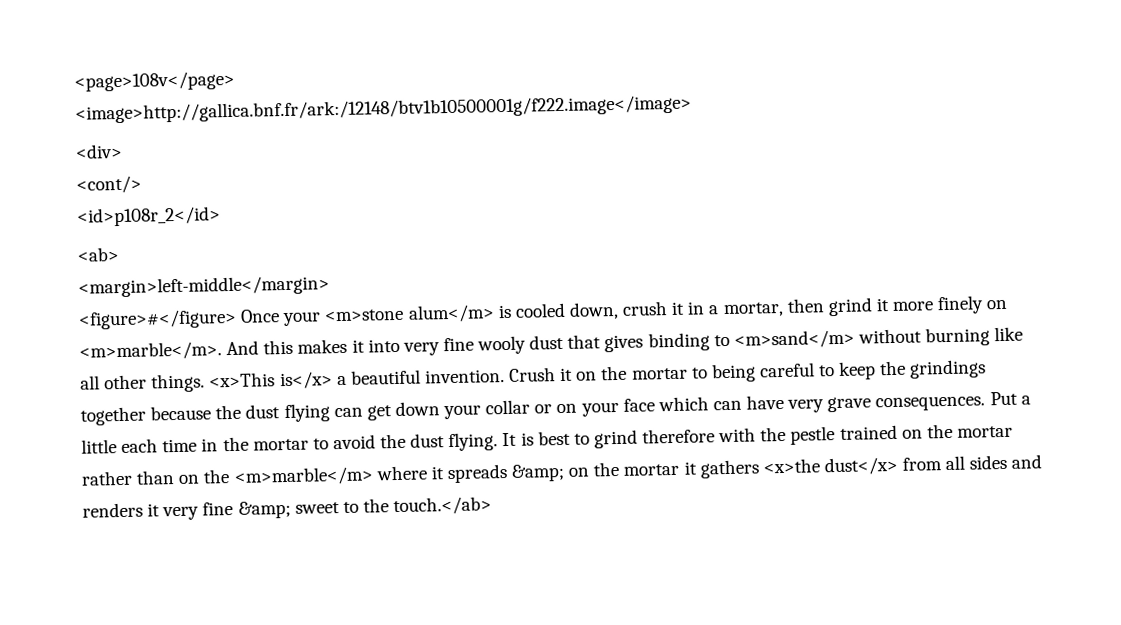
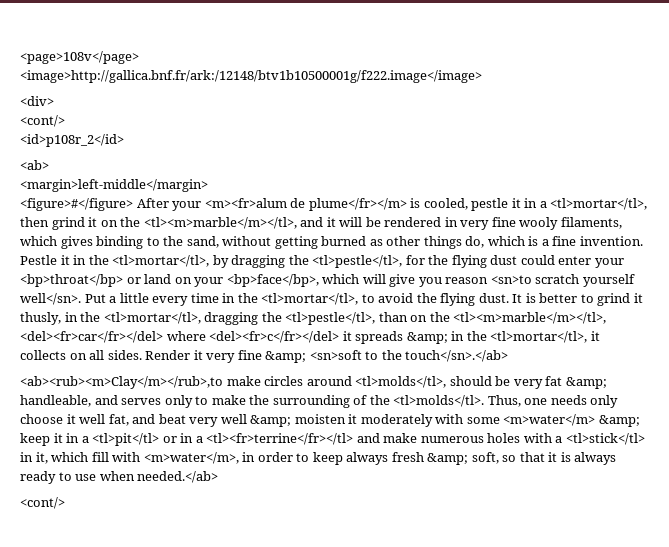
[240,301,784,327] Once your <m>stone alum</m> is cooled down, crush it in a mortar, -> [136,198,648,211] After your <m><fr>alum de plume</fr></m> is cooled, pestle it in a <tl>mortar</tl>,
[892,295,1009,315] [79,338,400,361] more finely on <m>marble</m>. And this makes it into -> [100,217,458,229] on the <tl><m>marble</m></tl>, and it will be rendered in
[529,334,602,350] dust that -> [560,217,622,229] [20,236,57,246] filaments, which
[733,326,1024,349] [80,359,987,393] [80,394,986,426] <m>sand</m> without burning like all other things. <x>This is</x> a beautiful invention. Crush it on the mortar to being careful to keep the grindings together because the dust flying can get down your collar or on your face which can have very grave consequences. -> [163,236,643,249] [20,255,624,268] [20,274,635,287] [20,293,81,305] the sand, without getting burned as other things do, which is a fine invention. Pestle it in the <tl>mortar</tl>, by dragging the <tl>pestle</tl>, for the flying dust could enter your <bp>throat</bp> or land on your <bp>face</bp>, which will give you reason <sn>to scratch yourself well</sn>.
[121,438,159,453] each -> [152,296,189,306] every
[252,438,309,451] mortar -> [261,293,359,305] <tl>mortar</tl>,
[410,432,499,452] dust flying. -> [440,293,509,306] flying dust.
[537,430,571,446] best -> [539,293,578,303] better
[642,423,1013,445] [81,454,1043,486] [82,502,143,518] therefore with the pestle trained on the mortar rather than on the <m>marble</m> where it spreads &amp; on the mortar it gathers <x>the dust</x> from all sides and renders -> [633,293,643,303] [20,312,607,325] [20,331,600,344] [20,350,191,360] it thusly, in the <tl>mortar</tl>, dragging the <tl>pestle</tl>, than on the <tl><m>marble</m></tl>, <del><fr>car</fr></del> where <del><fr>c</fr></del> it spreads &amp; in the <tl>mortar</tl>, it collects on all sides. Render
[294,496,493,516] sweet to the touch.</ab> -> [309,350,509,362] [20,376,607,389] [20,395,619,408] [20,414,640,427] [20,433,645,446] [20,452,617,465] [20,471,219,484] [20,497,65,509] <sn>soft to the touch</sn>.</ab> // <ab><rub><m>Clay</m></rub>,to make circles around <tl>molds</tl>, should be very fat &amp; handleable, and serves only to make the surrounding of the <tl>molds</tl>. Thus, one needs only choose it well fat, and beat very well &amp; moisten it moderately with some <m>water</m> &amp; keep it in a <tl>pit</tl> or in a <tl><fr>terrine</fr></tl> and make numerous holes with a <tl>stick</tl> in it, which fill with <m>water</m>, in order to keep always fresh &amp; soft, so that it is always ready to use when needed.</ab> // <cont/>

